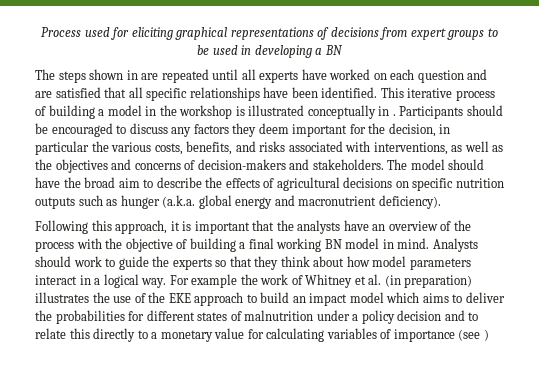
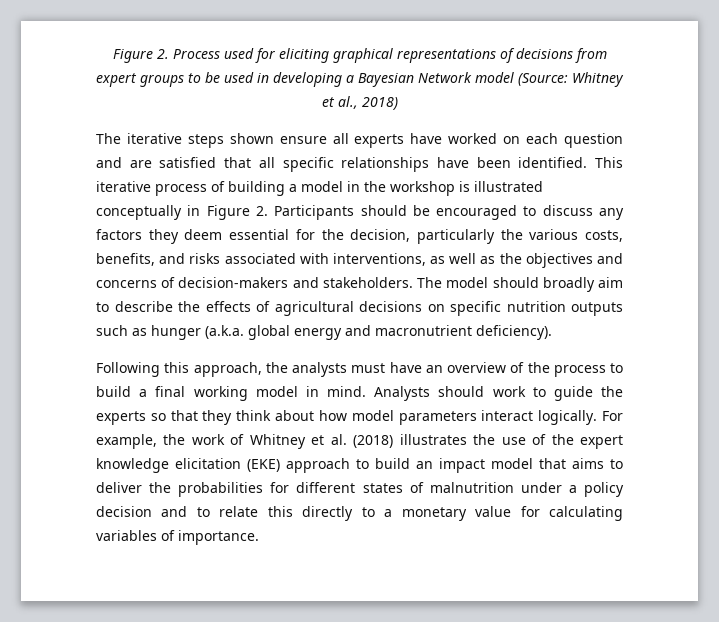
(41, 32) none -> [112,49,169,63] Figure 2.
[324,45,343,55] [35,69,55,80] BN // The -> [358,72,624,87] [321,96,398,110] [96,133,182,144] Bayesian Network model (Source: Whitney et al., 2018) // The iterative
[126,69,239,83] in are repeated until -> [279,136,327,144] ensure
[392,114,396,116] . -> [206,205,268,220] Figure 2.
[292,124,348,137] important -> [229,229,290,240] essential
[439,124,451,134] [35,141,89,155] in particular -> [416,229,495,244] particularly
[35,177,116,188] have the broad -> [542,277,595,292] broadly
[170,220,275,234] it is important that -> (262, 369) none
(341, 227) none -> [351,363,386,373] must
[76,238,236,252] with the objective of building -> [610,363,623,373] [96,386,131,397] to build
[324,239,342,249] BN -> (248, 393) none
[79,274,238,288] in a logical way. For example -> [538,410,623,425] [96,434,157,449] logically. For example,
[384,275,473,288] (in preparation) -> [353,435,394,448] (2018)
[168,293,191,303] EKE -> [580,435,623,449] [96,458,280,473] expert knowledge elicitation (EKE)
[386,292,420,303] which -> [539,458,566,469] that
[393,329,489,342] importance (see ) -> [178,530,259,545] importance.

